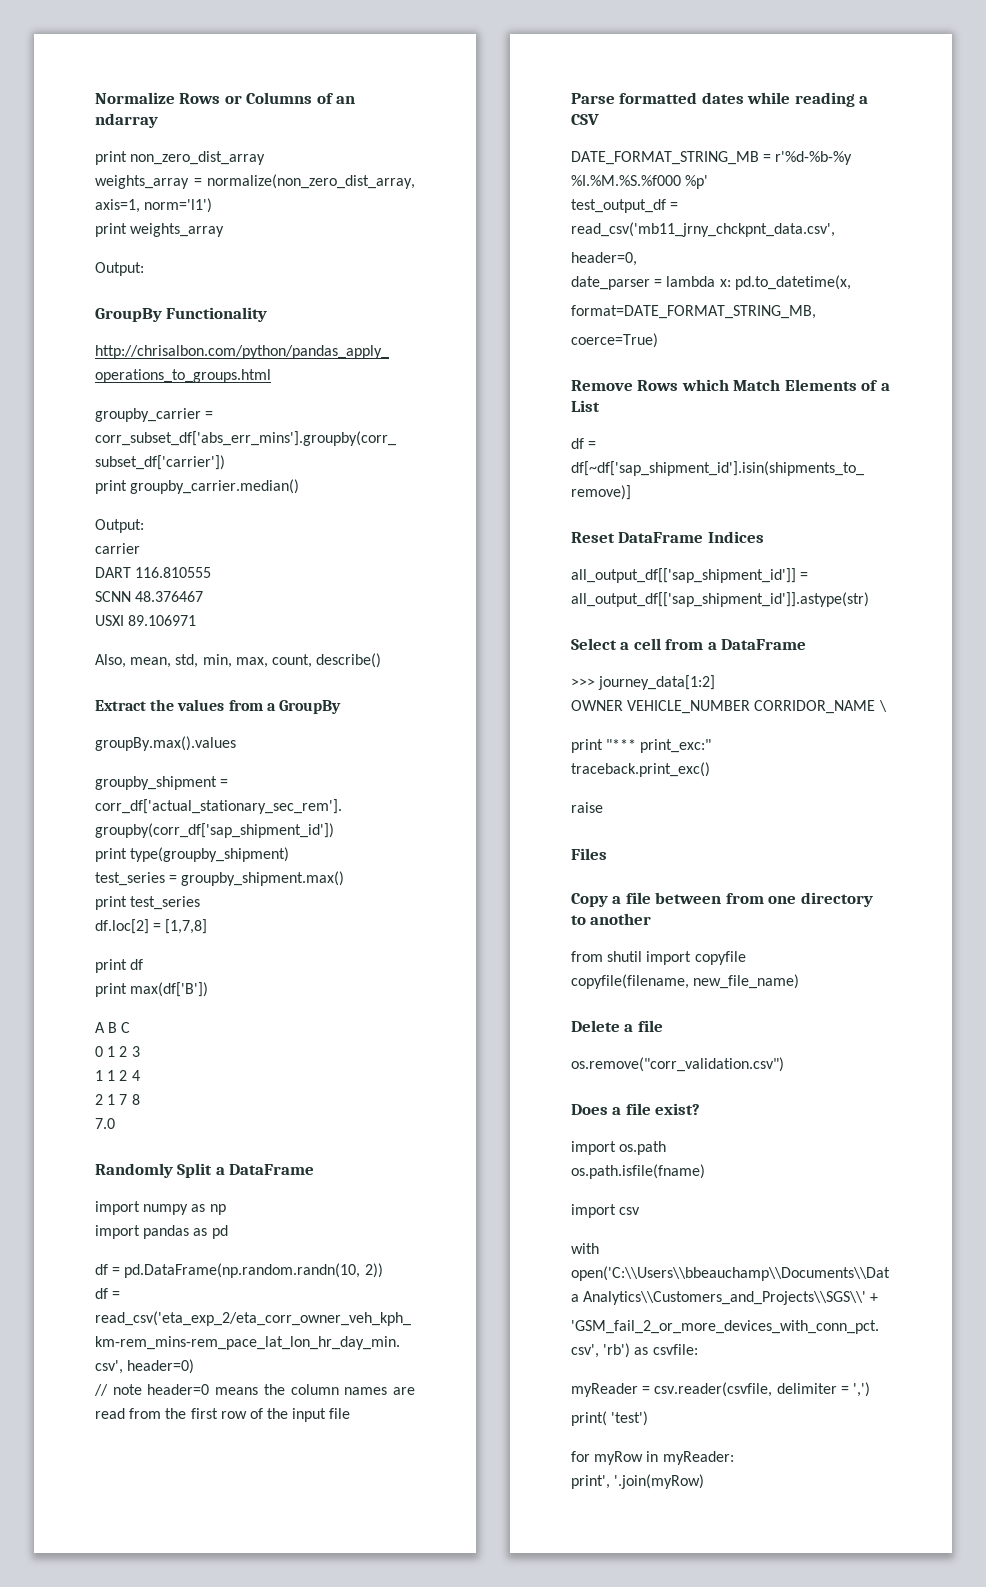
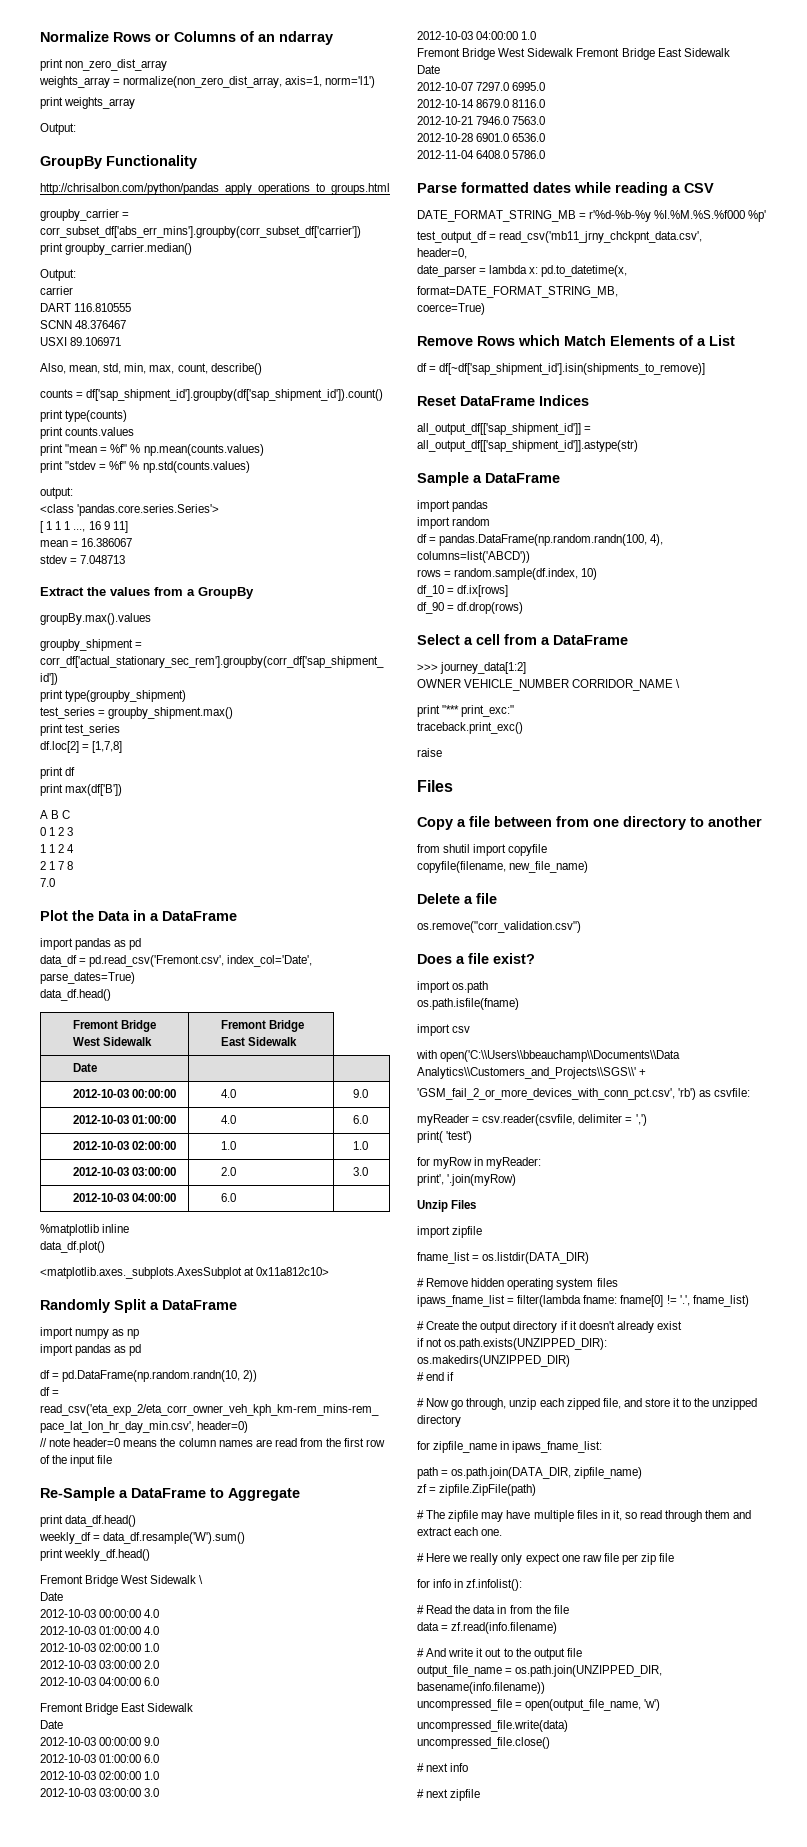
(382, 660) none -> [40,389,384,401] [40,410,128,422] [40,427,135,439] [40,444,264,456] [40,461,250,473] [40,487,73,499] [40,504,220,516] [40,521,128,533] [40,538,133,547] [40,555,126,564] // counts = df['sap_shipment_id'].groupby(df['sap_shipment_id']).count() // print type(counts) // print counts.values // print "mean = %f" % np.mean(counts.values) // print "stdev = %f" % np.std(counts.values) // output: // <class 'pandas.core.series.Series'> // [ 1 1 1 ..., 16 9 11] // mean = 16.386067 // stdev = 7.048713
(115, 1123) none -> [40,910,237,921] [40,938,142,950] [40,955,313,967] [40,972,135,984] [40,989,111,1001] [72,1020,156,1032] [72,1037,152,1046] [220,1020,304,1032] [220,1037,297,1046] [72,1063,97,1072] [72,1089,176,1098] [220,1089,236,1098] [352,1089,368,1098] [72,1115,176,1124] [220,1115,236,1124] [352,1115,368,1124] [72,1141,176,1150] [220,1141,236,1150] [352,1141,368,1150] [72,1167,176,1176] [220,1167,236,1176] [352,1167,368,1176] [72,1193,176,1202] [220,1193,236,1202] [40,1224,130,1236] [40,1241,105,1253] [40,1267,330,1279] // Plot the Data in a DataFrame // import pandas as pd // data_df = pd.read_csv('Fremont.csv', index_col='Date', parse_dates=True) // data_df.head() // Fremont Bridge West Sidewalk | Fremont Bridge East Sidewalk // Date | | // 2012-10-03 00:00:00 | 4.0 | 9.0 // 2012-10-03 01:00:00 | 4.0 | 6.0 // 2012-10-03 02:00:00 | 1.0 | 1.0 // 2012-10-03 03:00:00 | 2.0 | 3.0 // 2012-10-03 04:00:00 | 6.0 | // %matplotlib inline // data_df.plot() // <matplotlib.axes._subplots.AxesSubplot at 0x11a812c10>
(351, 1413) none -> [40,1487,300,1501] [40,1515,137,1527] [39,1532,246,1544] [40,1549,151,1561] [40,1575,204,1587] [40,1592,63,1601] [40,1609,160,1618] [40,1626,160,1635] [40,1643,160,1652] [40,1660,160,1669] [40,1677,160,1686] [40,1703,194,1715] [40,1720,63,1729] [40,1737,160,1746] [40,1754,160,1763] [40,1771,160,1780] [40,1788,160,1797] [417,31,537,40] [417,48,730,60] [417,65,440,74] [417,82,546,91] [417,99,546,108] [417,116,546,125] [417,133,546,142] [417,150,546,159] // Re-Sample a DataFrame to Aggregate // print data_df.head() // weekly_df = data_df.resample('W').sum() // print weekly_df.head() // Fremont Bridge West Sidewalk \ // Date // 2012-10-03 00:00:00 4.0 // 2012-10-03 01:00:00 4.0 // 2012-10-03 02:00:00 1.0 // 2012-10-03 03:00:00 2.0 // 2012-10-03 04:00:00 6.0 // Fremont Bridge East Sidewalk // Date // 2012-10-03 00:00:00 9.0 // 2012-10-03 01:00:00 6.0 // 2012-10-03 02:00:00 1.0 // 2012-10-03 03:00:00 3.0 // 2012-10-03 04:00:00 1.0 // Fremont Bridge West Sidewalk Fremont Bridge East Sidewalk // Date // 2012-10-07 7297.0 6995.0 // 2012-10-14 8679.0 8116.0 // 2012-10-21 7946.0 7563.0 // 2012-10-28 6901.0 6536.0 // 2012-11-04 6408.0 5786.0
(869, 599) none -> [417,472,560,486] [417,500,489,512] [417,517,491,529] [417,534,664,546] [417,551,530,563] [417,568,598,580] [417,585,509,597] [417,602,524,614] // Sample a DataFrame // import pandas // import random // df = pandas.DataFrame(np.random.randn(100, 4), columns=list('ABCD')) // rows = random.sample(df.index, 10) // df_10 = df.ix[rows] // df_90 = df.drop(rows)
(705, 1481) none -> [417,1200,477,1212] [417,1226,483,1238] [417,1252,590,1264] [417,1278,618,1290] [417,1295,749,1307] [417,1321,682,1333] [417,1338,608,1350] [417,1355,570,1367] [417,1372,455,1381] [417,1398,758,1410] [417,1415,461,1427] [417,1441,603,1453] [417,1467,643,1479] [417,1484,537,1496] [417,1510,752,1522] [417,1527,503,1536] [417,1553,675,1565] [417,1579,523,1591] [417,1605,569,1614] [417,1622,558,1634] [417,1648,582,1660] [417,1665,663,1677] [417,1682,545,1694] [417,1699,661,1711] [417,1720,568,1732] [417,1737,550,1749] [417,1763,469,1772] [417,1789,481,1801] // Unzip Files // import zipfile // fname_list = os.listdir(DATA_DIR) // # Remove hidden operating system files // ipaws_fname_list = filter(lambda fname: fname[0] != '.', fname_list) // # Create the output directory if it doesn't already exist // if not os.path.exists(UNZIPPED_DIR): // os.makedirs(UNZIPPED_DIR) // # end if // # Now go through, unzip each zipped file, and store it to the unzipped directory // for zipfile_name in ipaws_fname_list: // path = os.path.join(DATA_DIR, zipfile_name) // zf = zipfile.ZipFile(path) // # The zipfile may have multiple files in it, so read through them and extract each one. // # Here we really only expect one raw file per zip file // for info in zf.infolist(): // # Read the data in from the file // data = zf.read(info.filename) // # And write it out to the output file // output_file_name = os.path.join(UNZIPPED_DIR, basename(info.filename)) // uncompressed_file = open(output_file_name, 'w') // uncompressed_file.write(data) // uncompressed_file.close() // # next info // # next zipfile

